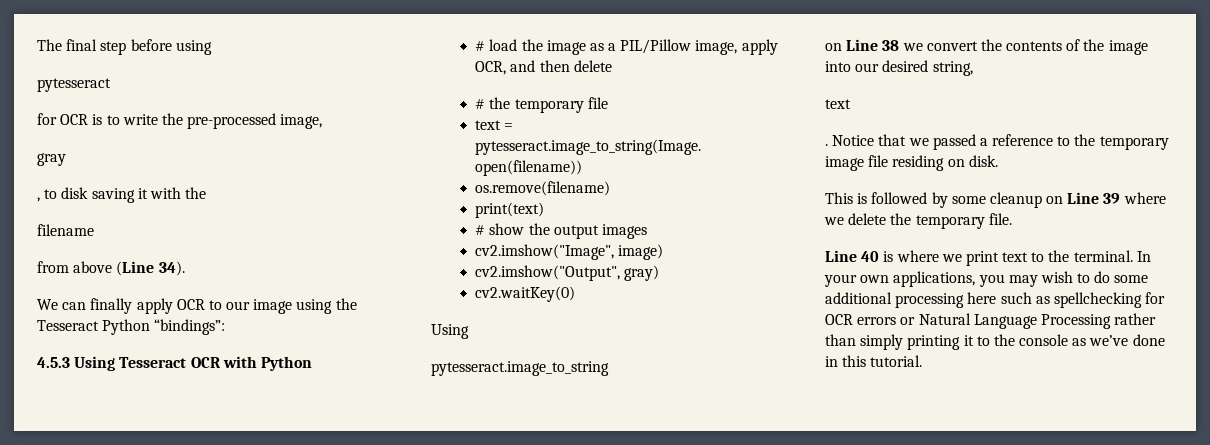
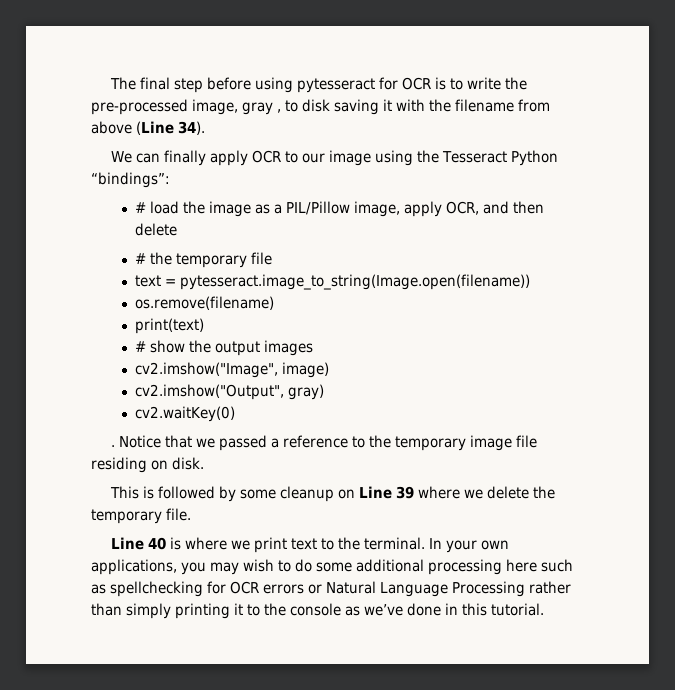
(212, 47) // -> (294, 85) none
(111, 85) // -> (376, 85) none
(323, 121) // -> (238, 107) none
(66, 159) // -> (273, 108) none
(207, 193) // -> (451, 105) none
(94, 230) // -> (514, 105) none
[37,356,312,371] // 4.5.3 Using Tesseract OCR with Python -> (170, 180) none
[431,324,469,339] [431,361,609,376] [825,39,1148,55] [825,60,973,76] [825,99,851,109] // Using // pytesseract.image_to_string // on Line 38 we convert the contents of the image into our desired string, // text -> (235, 414) none

